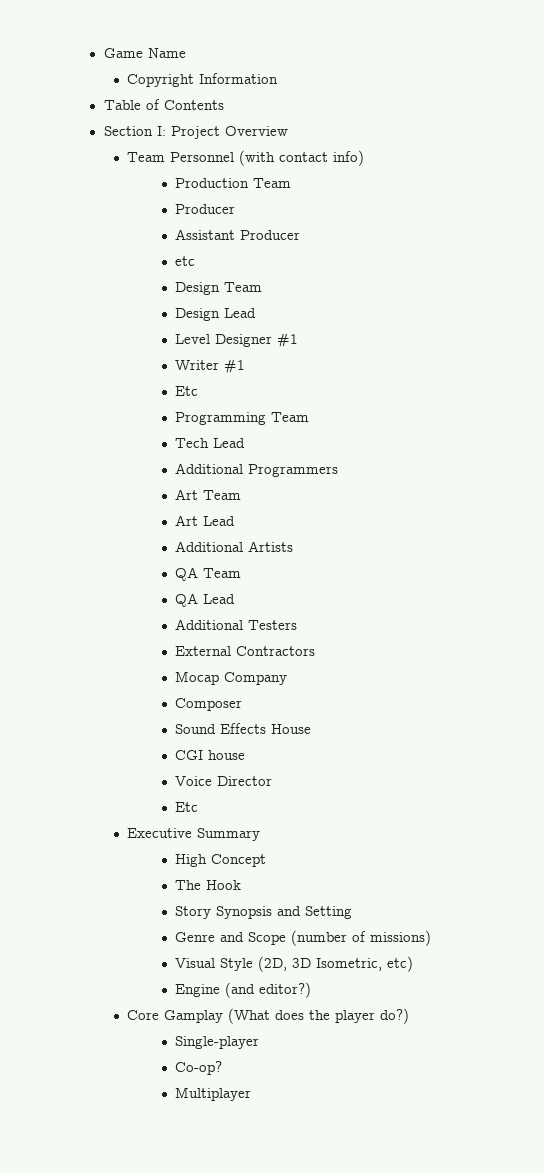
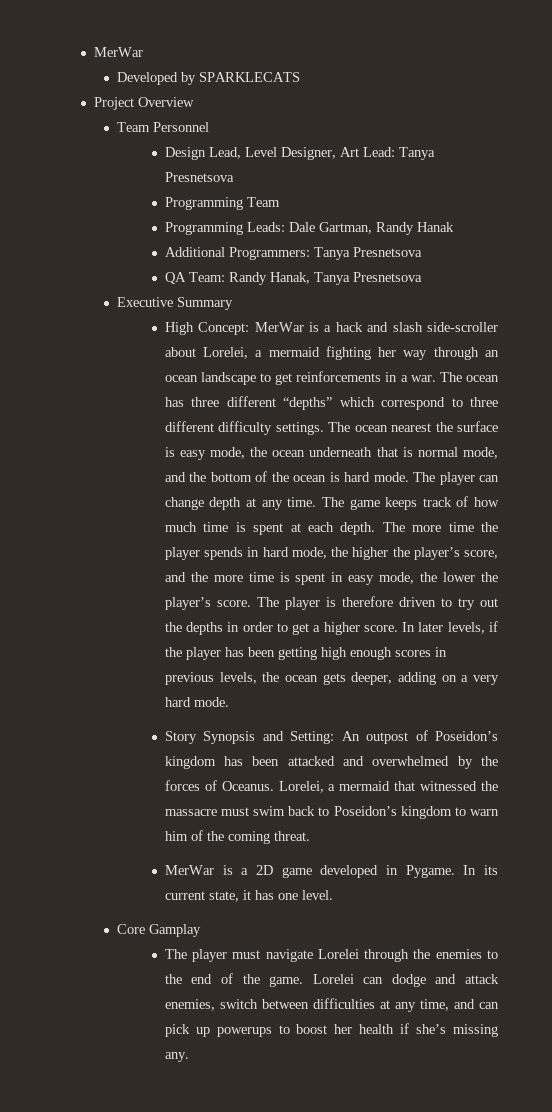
[103,48,186,58] [127,73,279,87] [103,99,224,110] [103,126,288,139] [127,150,365,166] [175,178,292,188] [175,204,236,214] [175,229,301,240] [175,256,196,266] [175,282,263,295] [175,308,257,321] [175,333,299,347] [175,359,246,373] [175,386,199,396] [175,412,310,425] [175,438,246,448] [175,463,339,477] [175,489,242,500] [175,515,236,526] [175,541,294,552] [175,567,242,581] [175,593,236,607] [175,619,298,630] [175,646,316,656] [175,671,288,685] [175,698,243,711] [175,723,312,734] [175,750,246,760] [175,776,273,786] [175,802,199,812] [127,828,261,841] [175,854,267,867] [175,880,242,890] [175,906,353,919] [175,930,432,946] [175,956,414,972] [175,982,312,998] [127,1008,410,1024] [175,1036,260,1049] [175,1061,223,1075] [175,1087,252,1101] Game Name // Copyright Information // Table of Contents // Section I: Project Overview // Team Personnel (with contact info) // Production Team // Producer // Assistant Producer // etc // Design Team // Design Lead // Level Designer #1 // Writer #1 // Etc // Programming Team // Tech Lead // Additional Programmers // Art Team // Art Lead // Additional Artists // QA Team // QA Lead // Additional Testers // External Contractors // Mocap Company // Composer // Sound Effects House // CGI house // Voice Director // Etc // Executive Summary // High Concept // The Hook // Story Synopsis and Setting // Genre and Scope (number of missions) // Visual Style (2D, 3D Isometric, etc) // Engine (and editor?) // Core Gamplay (What does the player do?) // Single-player // Co-op? // Multiplayer -> [93,47,143,57] [117,72,301,85] [93,97,194,110] [117,122,210,132] [164,147,435,160] [164,172,234,182] [164,197,280,210] [164,222,454,235] [164,247,422,260] [164,272,422,285] [117,297,234,310] [164,322,499,335] [164,346,500,360] [164,371,500,385] [164,396,498,410] [164,421,498,435] [164,447,499,460] [164,471,500,485] [164,496,500,510] [164,522,498,535] [164,547,498,560] [164,572,498,585] [164,596,498,610] [164,621,498,635] [164,647,447,660] [164,672,499,685] [164,697,229,707] [164,730,498,744] [164,756,498,769] [164,780,499,793] [164,806,500,819] [164,830,310,844] [164,865,498,878] [164,890,333,902] [117,924,202,937] [164,949,499,962] [164,973,500,987] [164,998,500,1012] [164,1023,499,1037] [164,1052,189,1062] MerWar // Developed by SPARKLECATS // Project Overview // Team Personnel // Design Lead, Level Designer, Art Lead: Tanya Presnetsova // Programming Team // Programming Leads: Dale Gartman, Randy Hanak // Additional Programmers: Tanya Presnetsova // QA Team: Randy Hanak, Tanya Presnetsova // Executive Summary // High Concept: MerWar is a hack and slash side-scroller about Lorelei, a mermaid fighting her way through an ocean landscape to get reinforcements in a war. The ocean has three different “depths” which correspond to three different difficulty settings. The ocean nearest the surface is easy mode, the ocean underneath that is normal mode, and the bottom of the ocean is hard mode. The player can change depth at any time. The game keeps track of how much time is spent at each depth. The more time the player spends in hard mode, the higher the player’s score, and the more time is spent in easy mode, the lower the player’s score. The player is therefore driven to try out the depths in order to get a higher score. In later levels, if the player has been getting high enough scores in previous levels, the ocean gets deeper, adding on a very hard mode. // Story Synopsis and Setting: An outpost of Poseidon’s kingdom has been attacked and overwhelmed by the forces of Oceanus. Lorelei, a mermaid that witnessed the massacre must swim back to Poseidon’s kingdom to warn him of the coming threat. // MerWar is a 2D game developed in Pygame. In its current state, it has one level. // Core Gamplay // The player must navigate Lorelei through the enemies to the end of the game. Lorelei can dodge and attack enemies, switch between difficulties at any time, and can pick up powerups to boost her health if she’s missing any.

